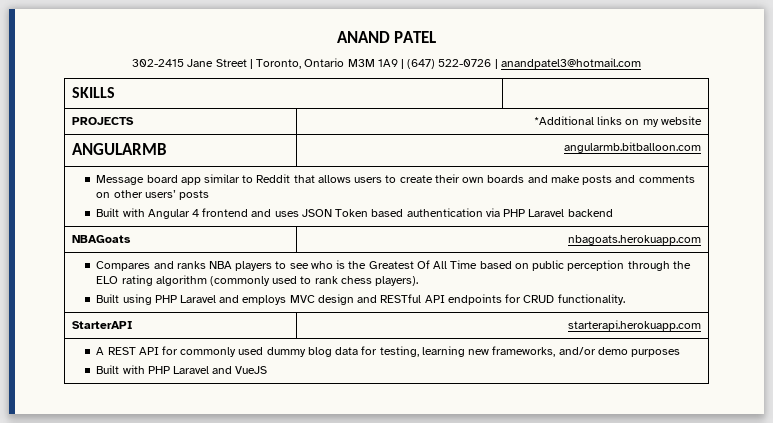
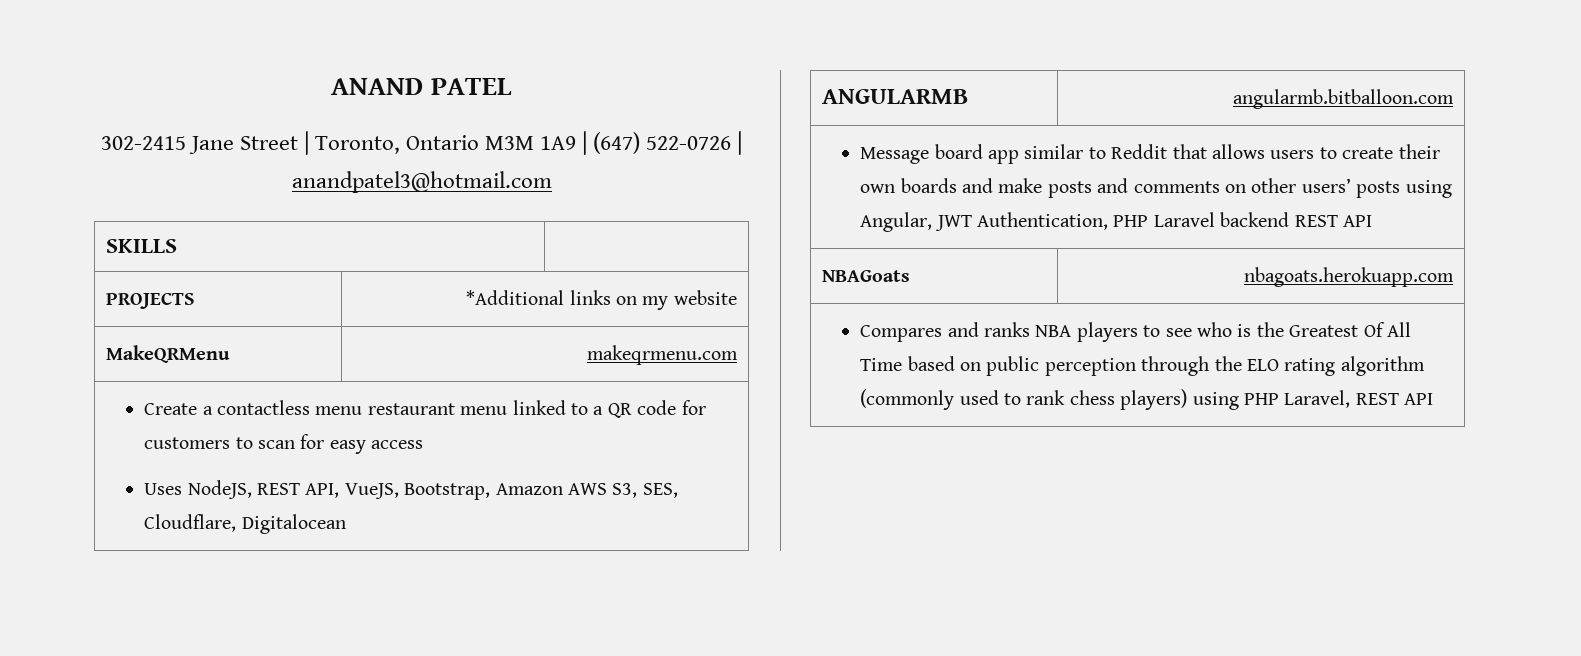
(702, 120) none -> [106,345,231,363] [586,345,738,365] [144,400,706,418] [144,434,424,454] [144,480,678,500] [144,514,346,534] // MakeQRMenu | makeqrmenu.com // Create a contactless menu restaurant menu linked to a QR code for customers to scan for easy access // Uses NodeJS, REST API, VueJS, Bootstrap, Amazon AWS S3, SES, Cloudflare, Digitalocean
[96,208,500,219] // Built with Angular 4 frontend and uses JSON Token based authentication via -> [1405,180,1452,198] [860,212,1109,232] using Angular, JWT Authentication,
(613, 213) none -> [1294,215,1373,227] REST API
[375,276,419,286] [96,294,625,305] [72,321,134,329] [567,320,701,331] [96,346,681,357] [96,365,268,374] players). // Built using PHP Laravel and employs MVC design and RESTful API endpoints for CRUD functionality. // StarterAPI | starterapi.herokuapp.com // A REST API for commonly used dummy blog data for testing, learning new frameworks, and/or demo purposes // Built with PHP Laravel and VueJS -> [1120,389,1434,410] players) using PHP Laravel, REST API

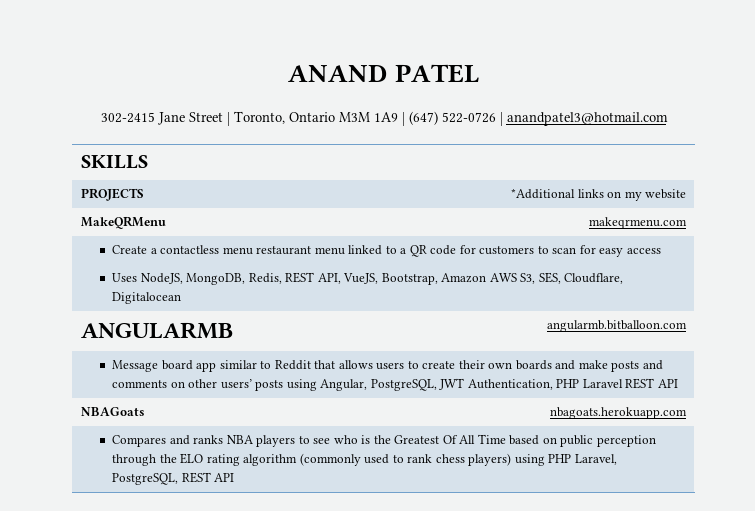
(252, 489) none -> [186,273,282,285] MongoDB, Redis,
(933, 222) none -> [370,379,437,391] PostgreSQL,
[1220,212,1290,227] backend -> (623, 383) none
(1351, 399) none -> [112,473,179,485] PostgreSQL,

